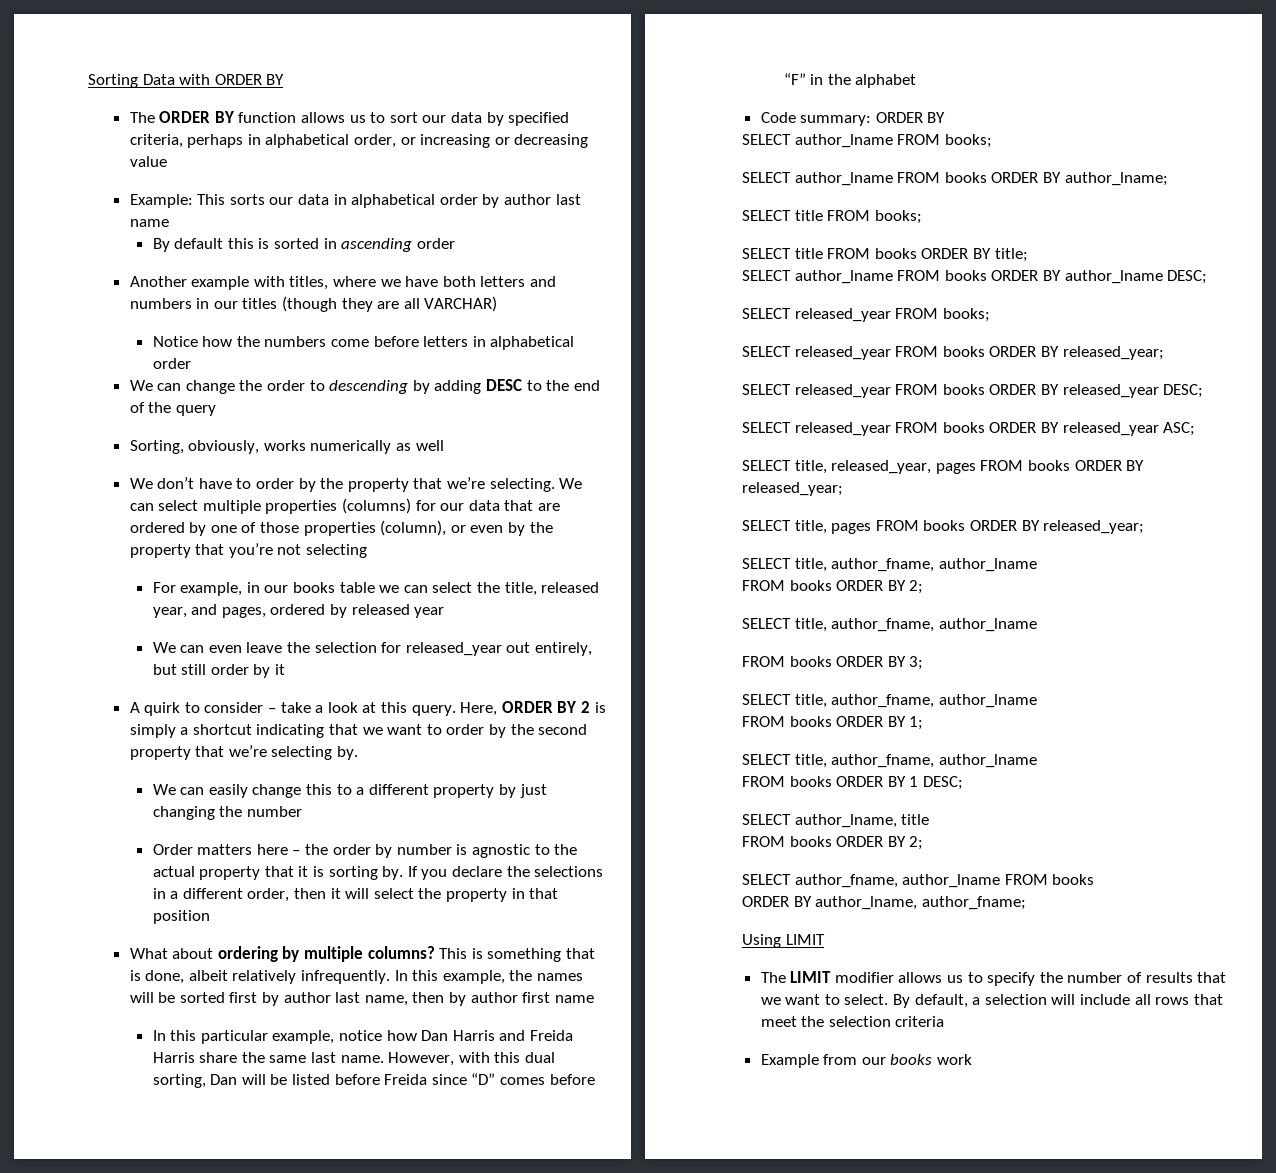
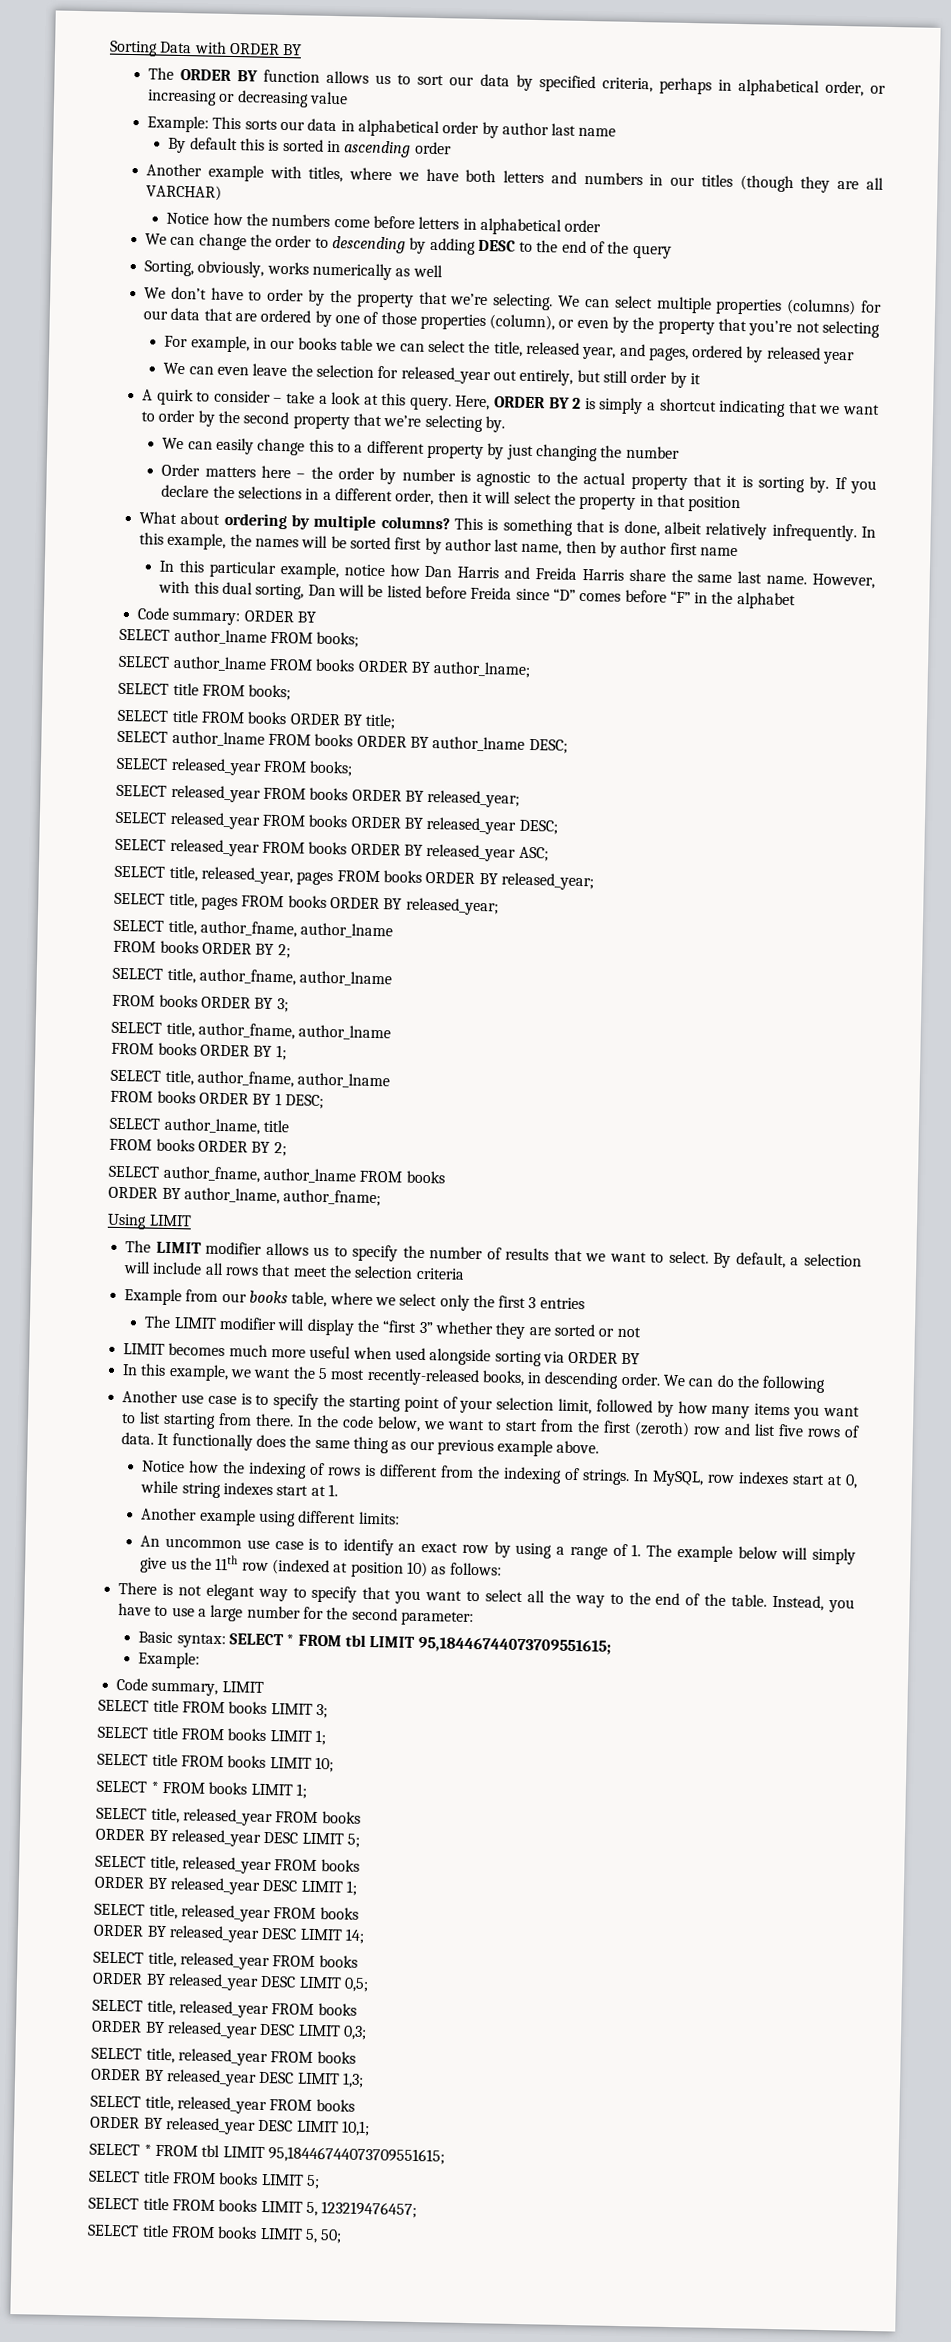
[937,1054,973,1065] work -> [291,1291,585,1311] [144,1315,641,1340] [122,1342,641,1367] [121,1363,827,1393] [121,1390,860,1420] [120,1411,861,1438] [120,1432,600,1457] [142,1460,859,1489] [140,1480,338,1499] [141,1507,400,1527] [140,1535,856,1565] [140,1554,502,1578] [117,1582,855,1613] [117,1603,474,1627] [138,1631,611,1655] [138,1651,201,1669] [115,1678,264,1697] [98,1699,328,1719] [97,1726,326,1746] [97,1753,334,1773] [96,1780,307,1799] [96,1807,361,1827] [95,1828,360,1848] [95,1855,360,1875] [94,1876,357,1896] [94,1903,359,1923] [93,1924,365,1944] [93,1951,358,1971] [92,1972,369,1993] [92,1999,357,2019] [91,2020,367,2041] [91,2047,356,2067] [91,2068,364,2088] [90,2095,355,2115] [90,2116,370,2137] [89,2143,445,2165] [88,2170,320,2190] [88,2197,418,2219] [87,2224,343,2244] table, where we select only the first 3 entries // The LIMIT modifier will display the “first 3” whether they are sorted or not // LIMIT becomes much more useful when used alongside sorting via ORDER BY // In this example, we want the 5 most recently-released books, in descending order. We can do the following // Another use case is to specify the starting point of your selection limit, followed by how many items you want to list starting from there. In the code below, we want to start from the first (zeroth) row and list five rows of data. It functionally does the same thing as our previous example above. // Notice how the indexing of rows is different from the indexing of strings. In MySQL, row indexes start at 0, while string indexes start at 1. // Another example using different limits: // An uncommon use case is to identify an exact row by using a range of 1. The example below will simply give us the 11th row (indexed at position 10) as follows: // There is not elegant way to specify that you want to select all the way to the end of the table. Instead, you have to use a large number for the second parameter: // Basic syntax: SELECT * FROM tbl LIMIT 95,18446744073709551615; // Example: // Code summary, LIMIT // SELECT title FROM books LIMIT 3; // SELECT title FROM books LIMIT 1; // SELECT title FROM books LIMIT 10; // SELECT * FROM books LIMIT 1; // SELECT title, released_year FROM books // ORDER BY released_year DESC LIMIT 5; // SELECT title, released_year FROM books // ORDER BY released_year DESC LIMIT 1; // SELECT title, released_year FROM books // ORDER BY released_year DESC LIMIT 14; // SELECT title, released_year FROM books // ORDER BY released_year DESC LIMIT 0,5; // SELECT title, released_year FROM books // ORDER BY released_year DESC LIMIT 0,3; // SELECT title, released_year FROM books // ORDER BY released_year DESC LIMIT 1,3; // SELECT title, released_year FROM books // ORDER BY released_year DESC LIMIT 10,1; // SELECT * FROM tbl LIMIT 95,18446744073709551615; // SELECT title FROM books LIMIT 5; // SELECT title FROM books LIMIT 5, 123219476457; // SELECT title FROM books LIMIT 5, 50;

